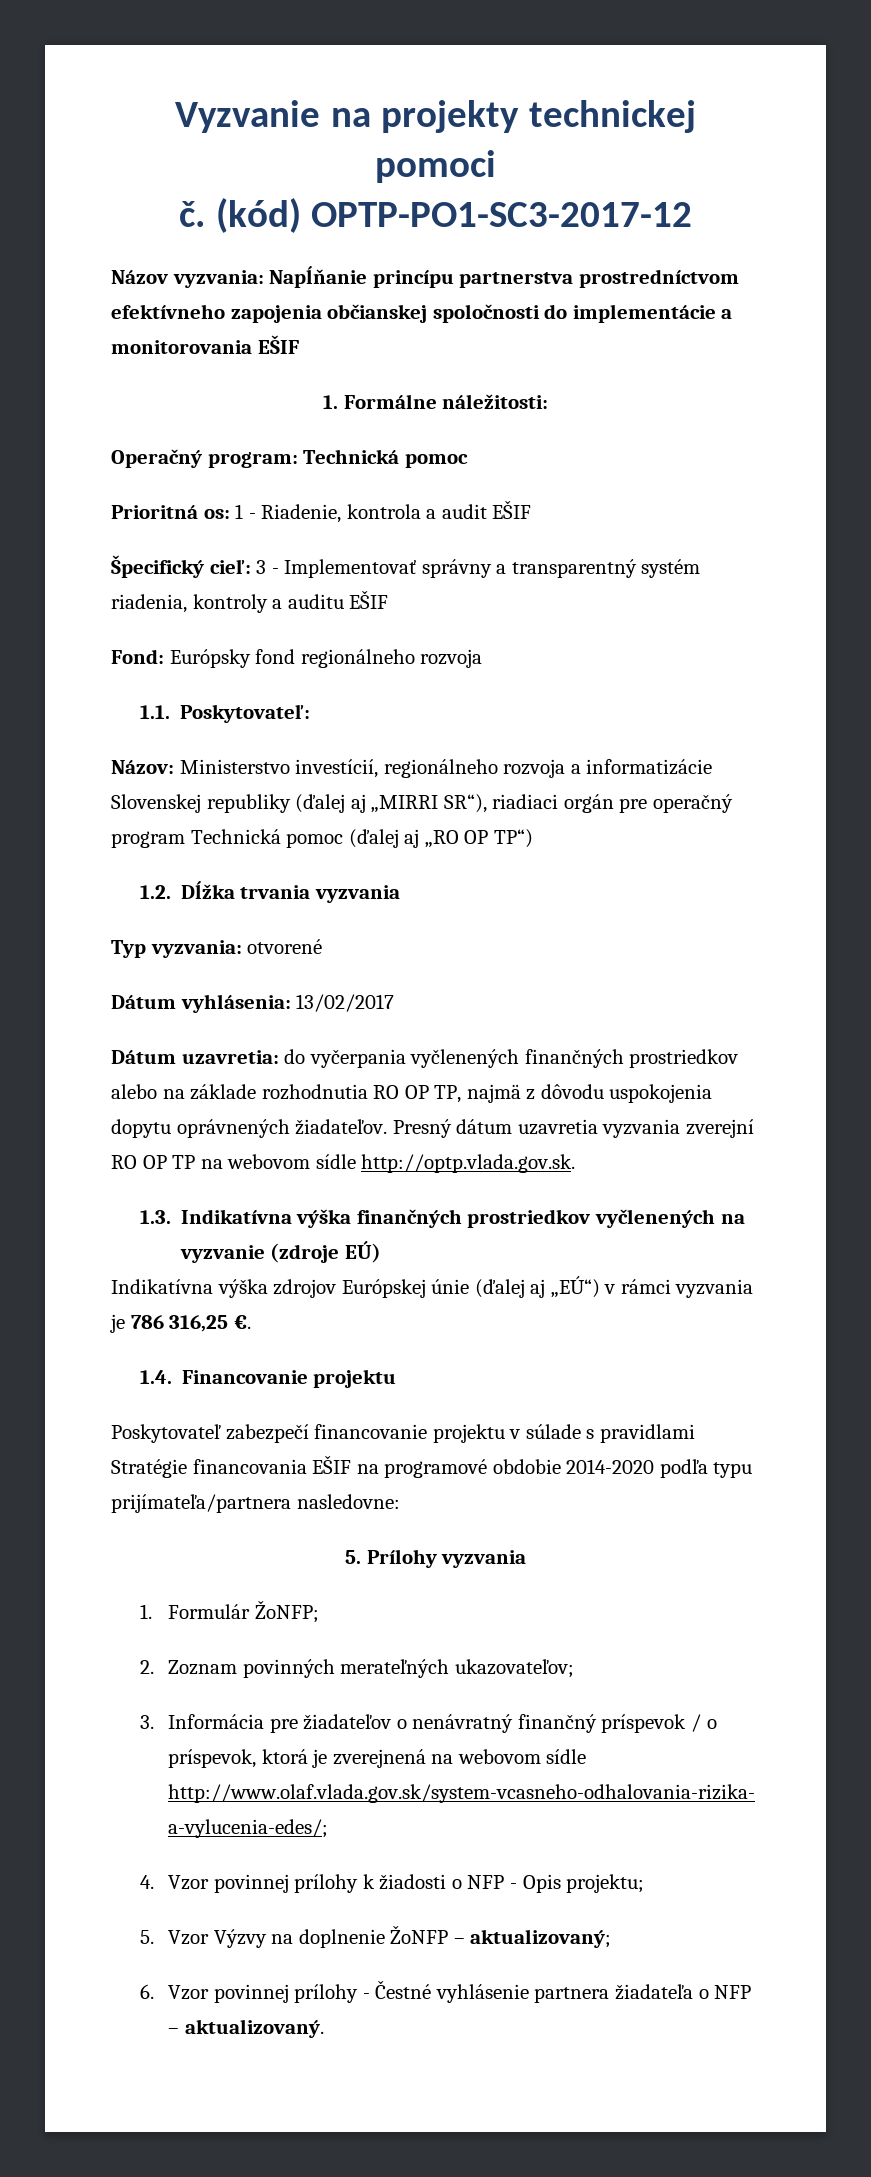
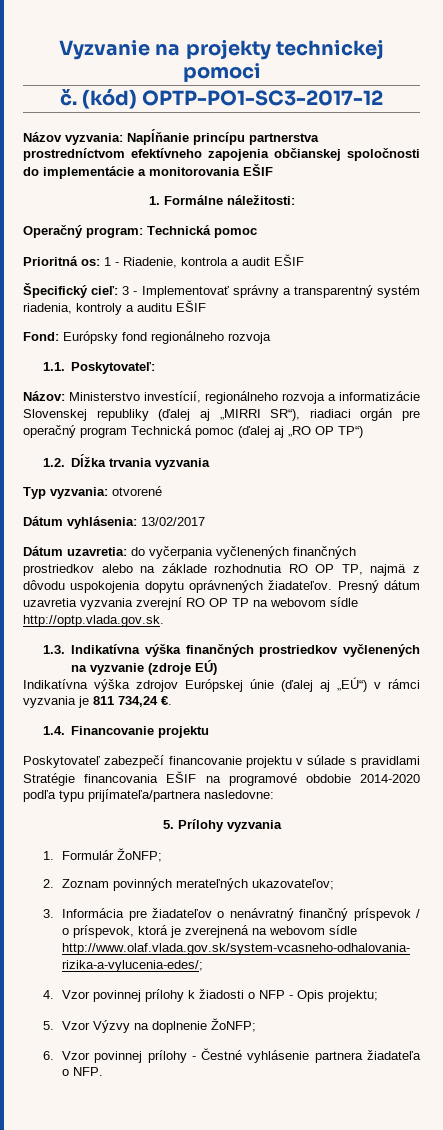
[130,1315,229,1332] 786 316,25 -> [93,696,158,707] 811 734,24
[390,1925,612,1948] ŽoNFP – aktualizovaný; -> [211,1018,257,1032] ŽoNFP;
[714,1985,752,1999] [168,2019,324,2038] NFP – aktualizovaný. -> [73,1067,104,1076] NFP.

